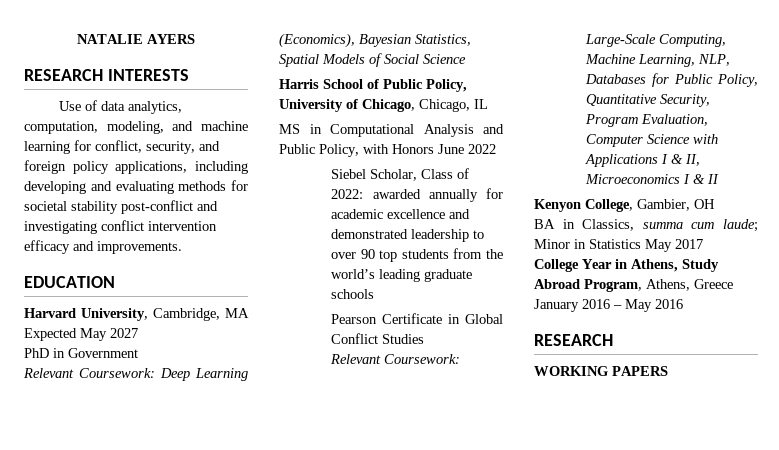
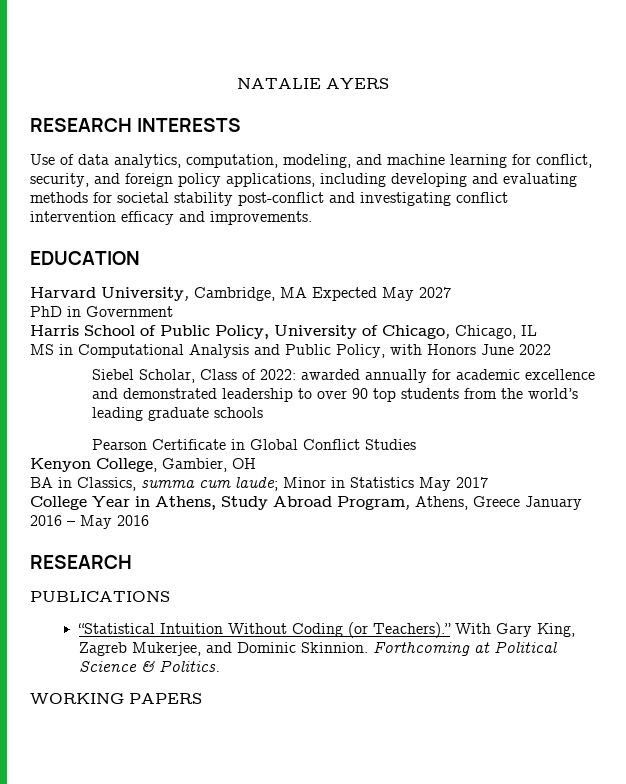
[23,368,248,381] [279,33,471,48] [279,53,466,67] // Relevant Coursework: Deep Learning (Economics), Bayesian Statistics, Spatial Models of Social Science -> (173, 311) none
[330,354,461,364] [585,34,727,47] [585,54,731,67] [585,73,758,87] [586,94,711,107] [585,114,709,127] [586,134,719,147] [585,154,701,167] [585,174,720,184] // Relevant Coursework: Large-Scale Computing, Machine Learning, NLP, Databases for Public Policy, Quantitative Security, Program Evaluation, Computer Science with Applications I & II, Microeconomics I & II -> (416, 444) none
(613, 340) none -> [30,591,170,602] [77,622,575,638] [78,641,557,656] [78,660,220,672] // PUBLICATIONS // “Statistical Intuition Without Coding (or Teachers).” With Gary King, Zagreb Mukerjee, and Dominic Skinnion. Forthcoming at Political Science & Politics.

